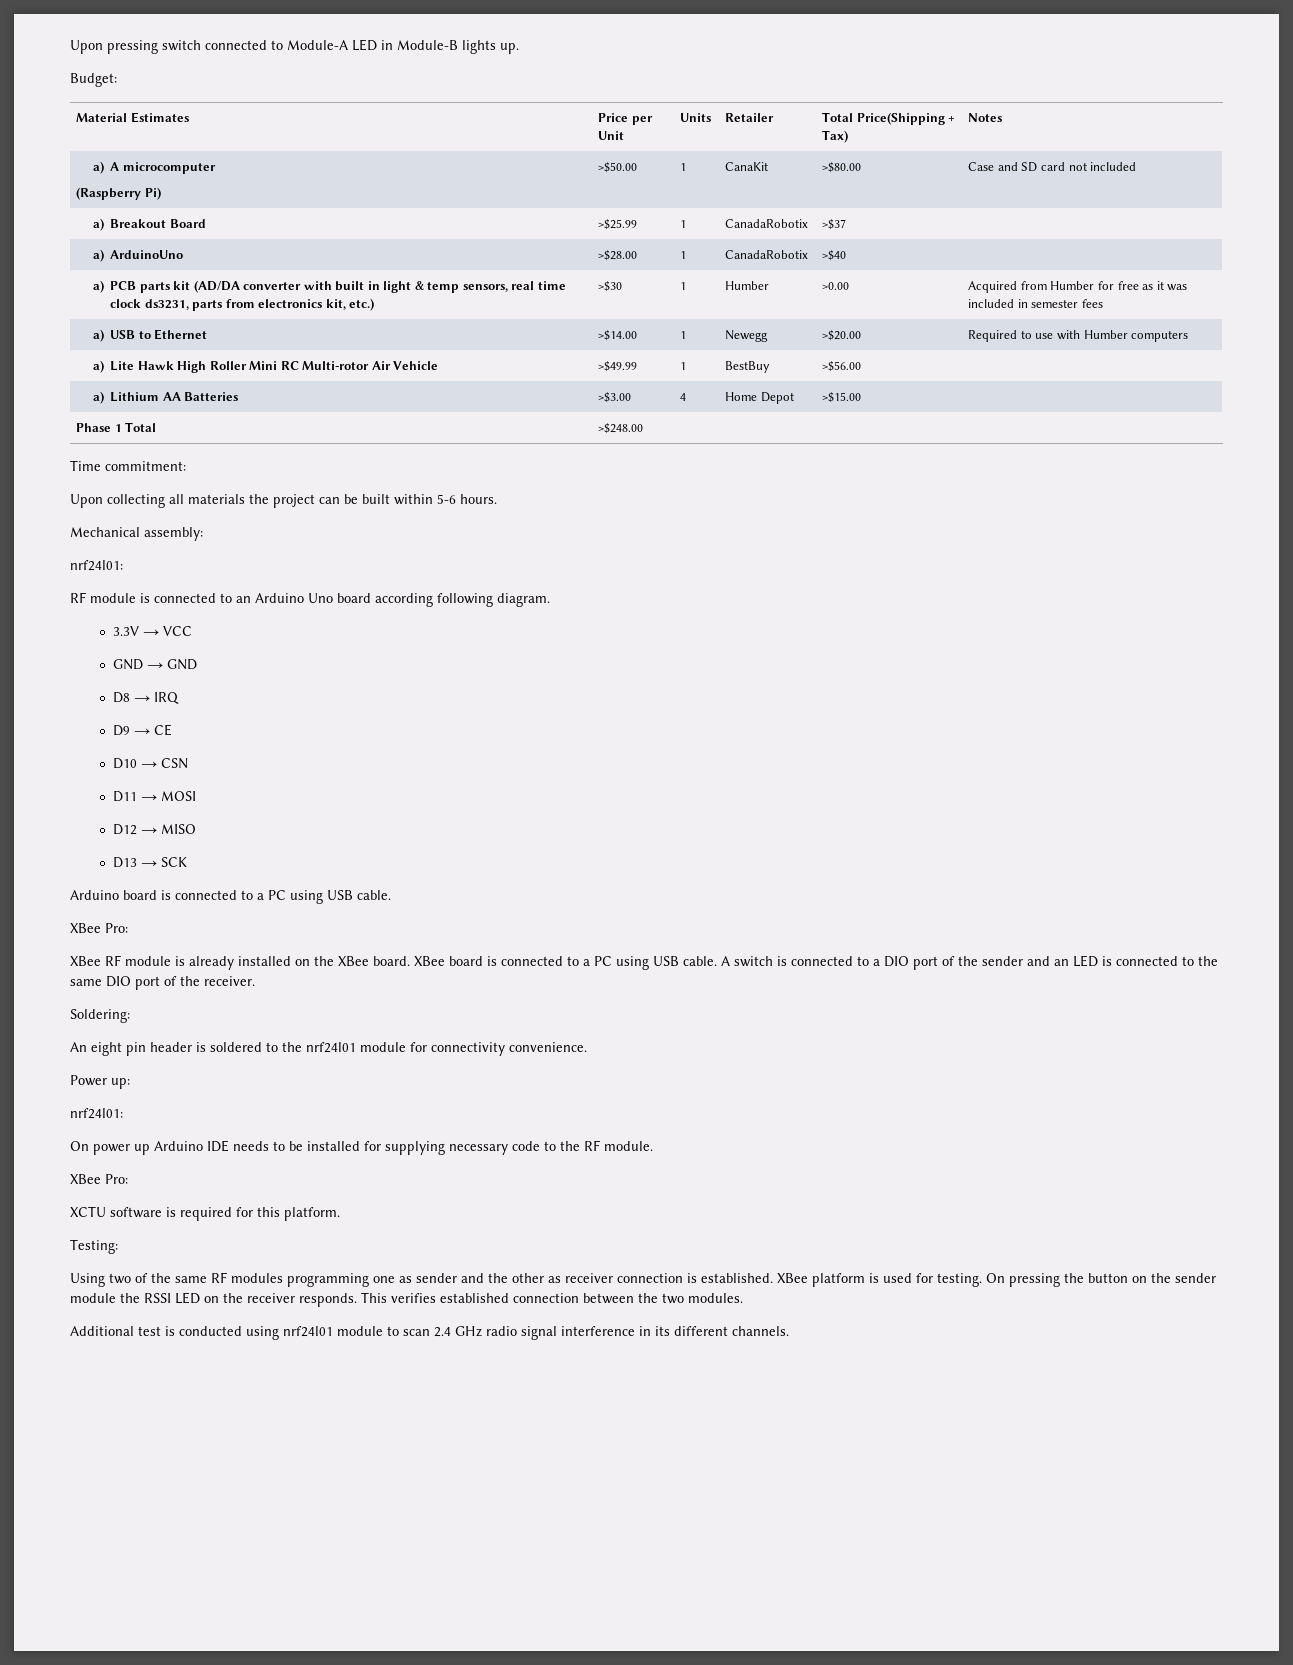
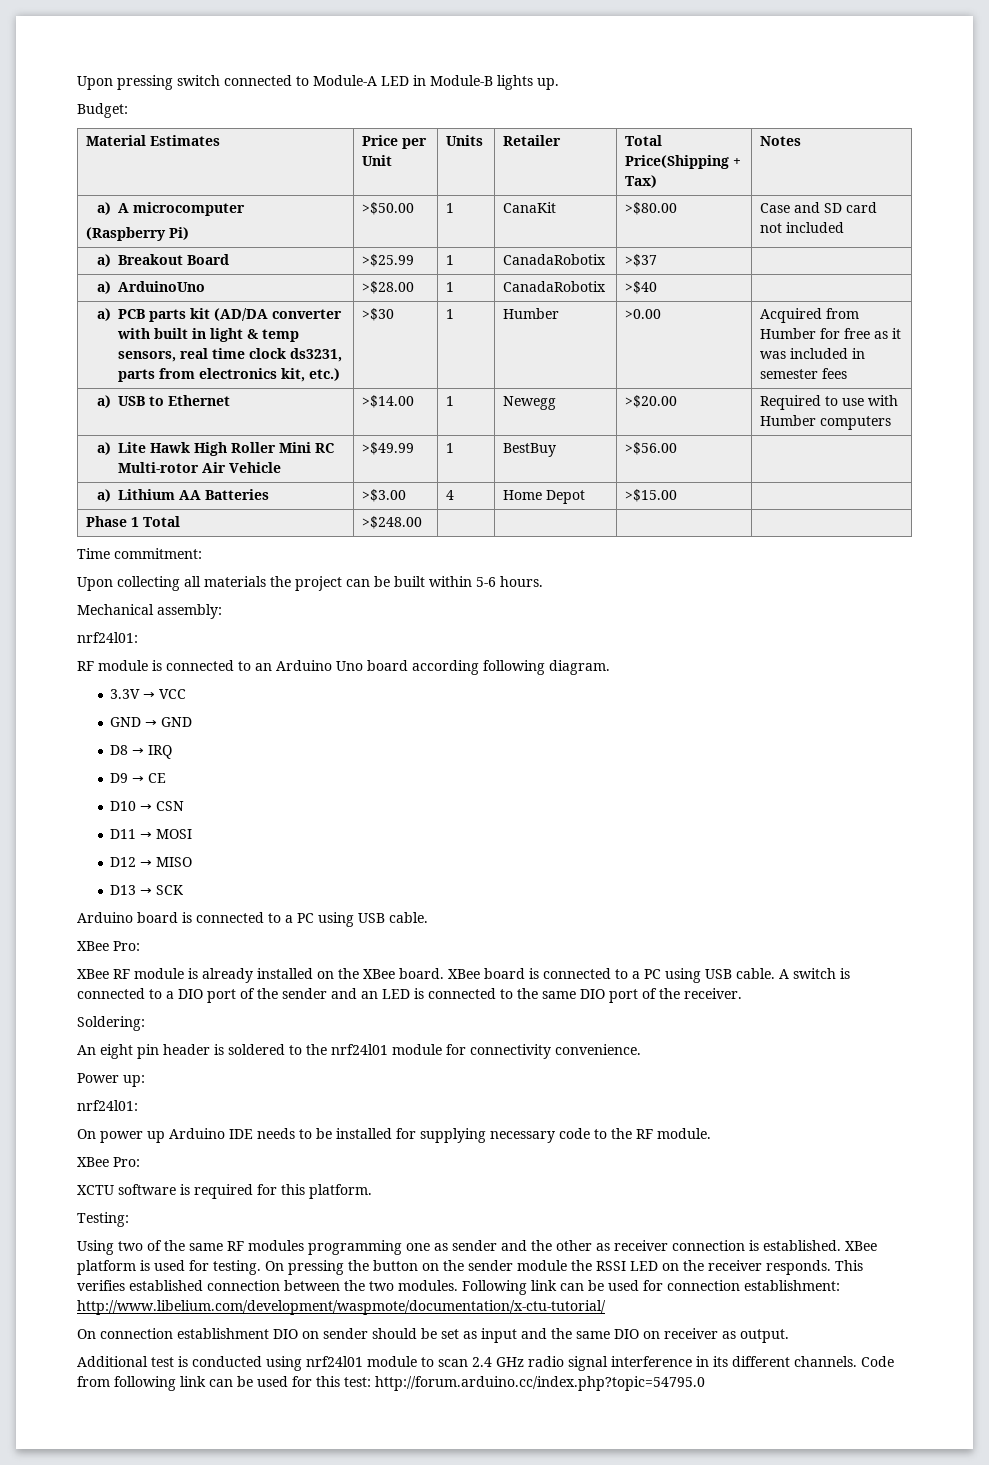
(743, 1298) none -> [462,1280,840,1295] [77,1300,606,1315] [77,1328,789,1343] Following link can be used for connection establishment: http://www.libelium.com/development/waspmote/documentation/x-ctu-tutorial/ // On connection establishment DIO on sender should be set as input and the same DIO on receiver as output.
(789, 1331) none -> [861,1356,894,1367] [77,1376,705,1391] Code from following link can be used for this test: http://forum.arduino.cc/index.php?topic=54795.0

